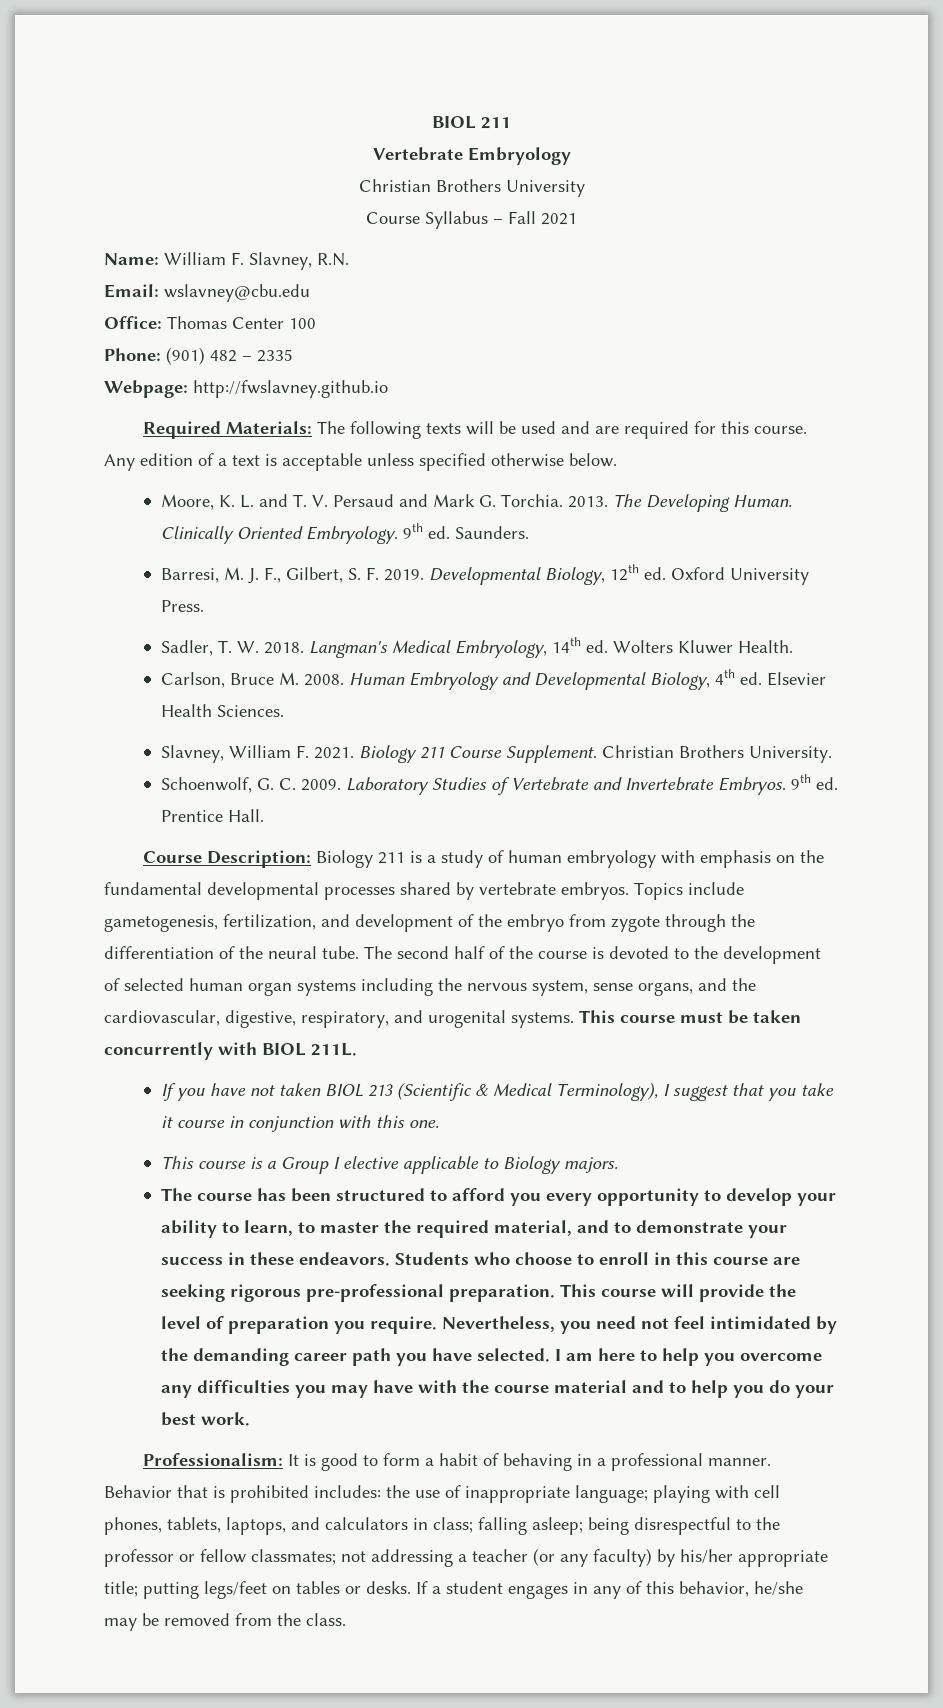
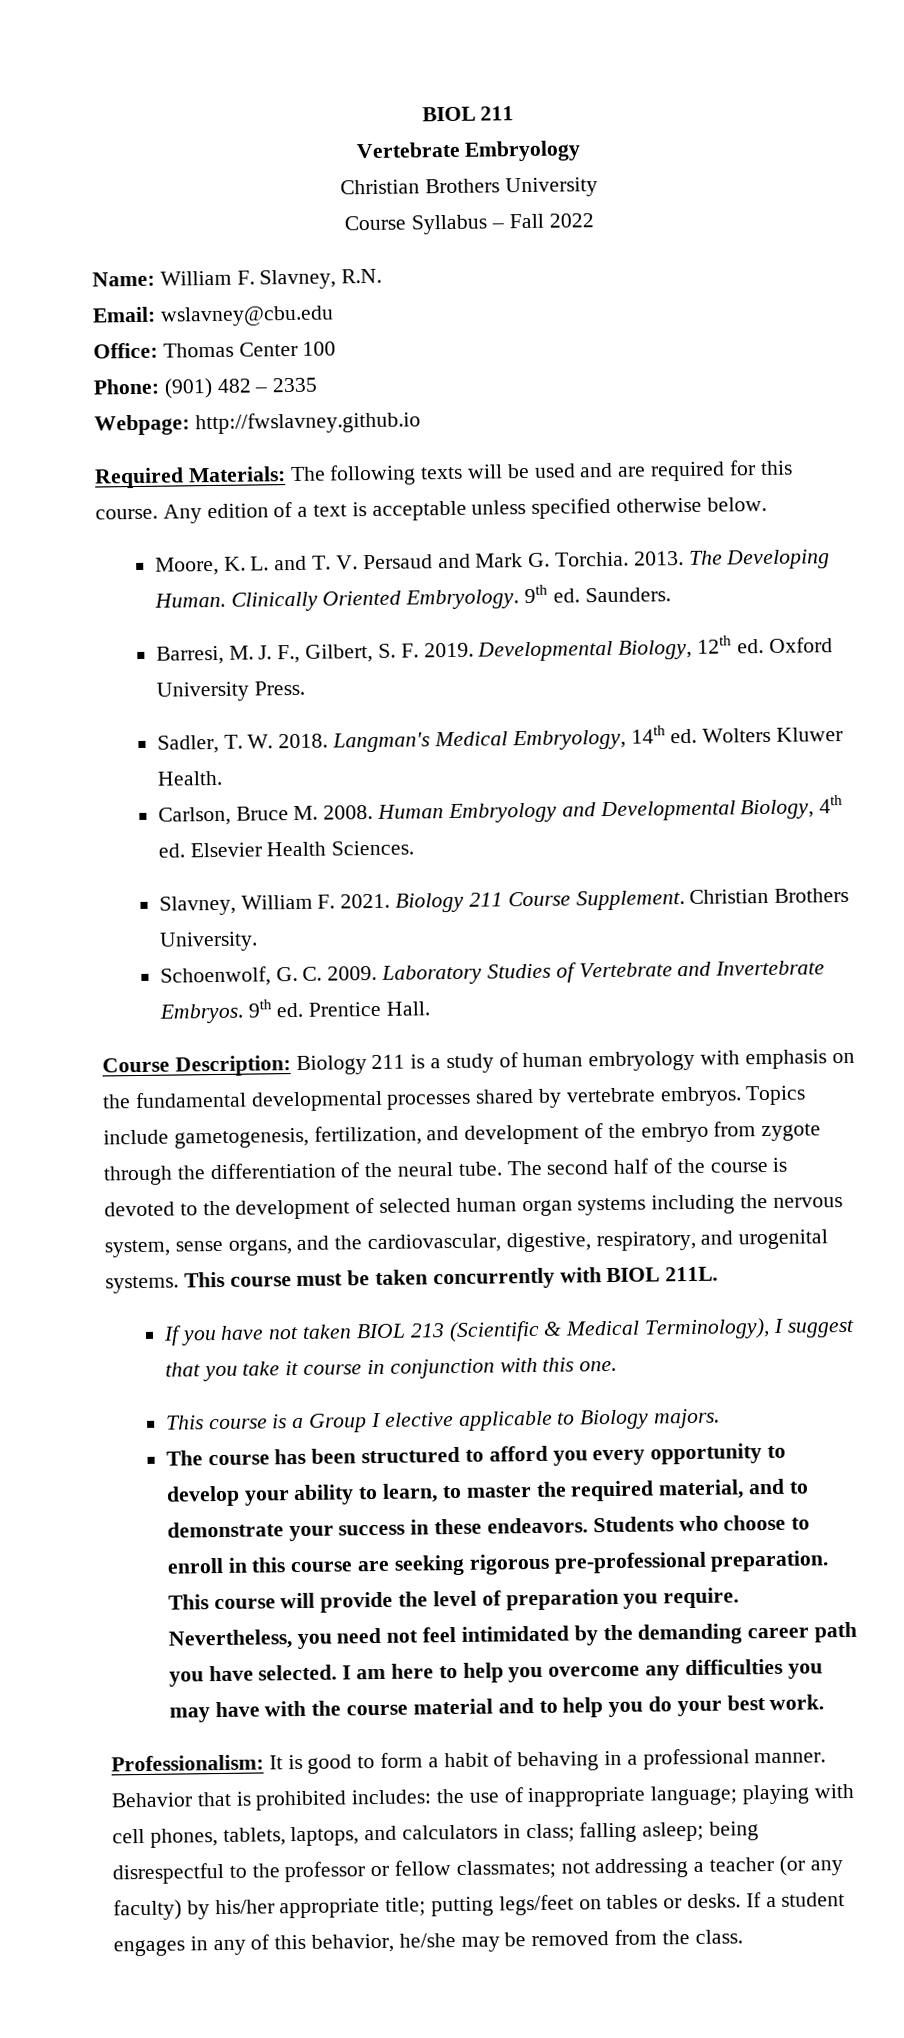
[541,213,577,225] 2021 -> [548,213,594,228] 2022

